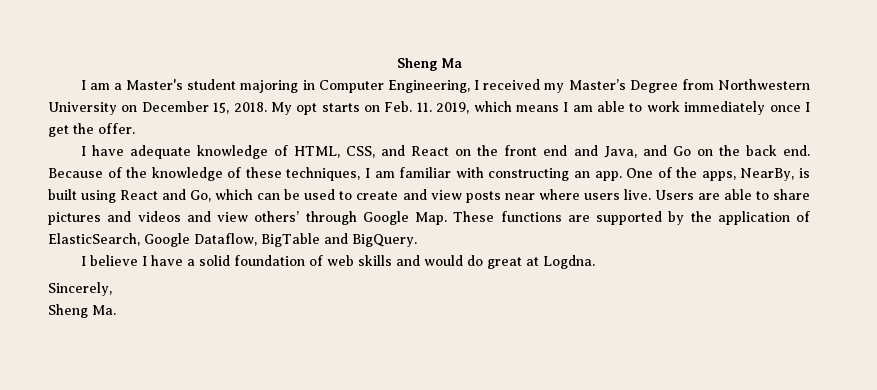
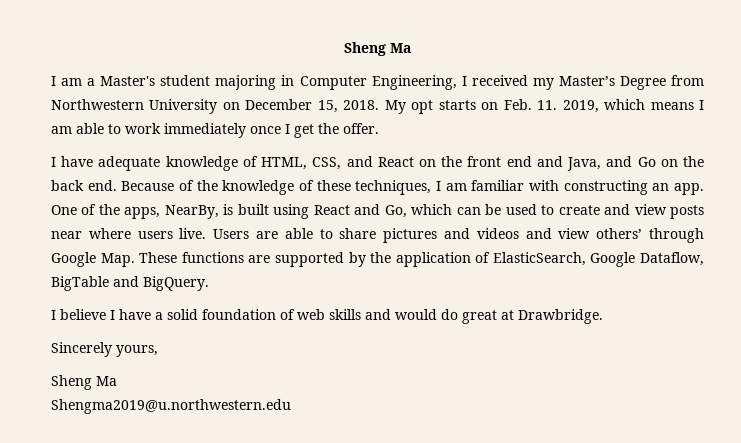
[542,255,595,269] [48,282,112,296] [48,304,116,318] Logdna. // Sincerely, // Sheng Ma. -> [518,309,603,324] [51,342,158,357] [51,375,117,390] [51,399,291,414] Drawbridge. // Sincerely yours, // Sheng Ma // Shengma2019@u.northwestern.edu

